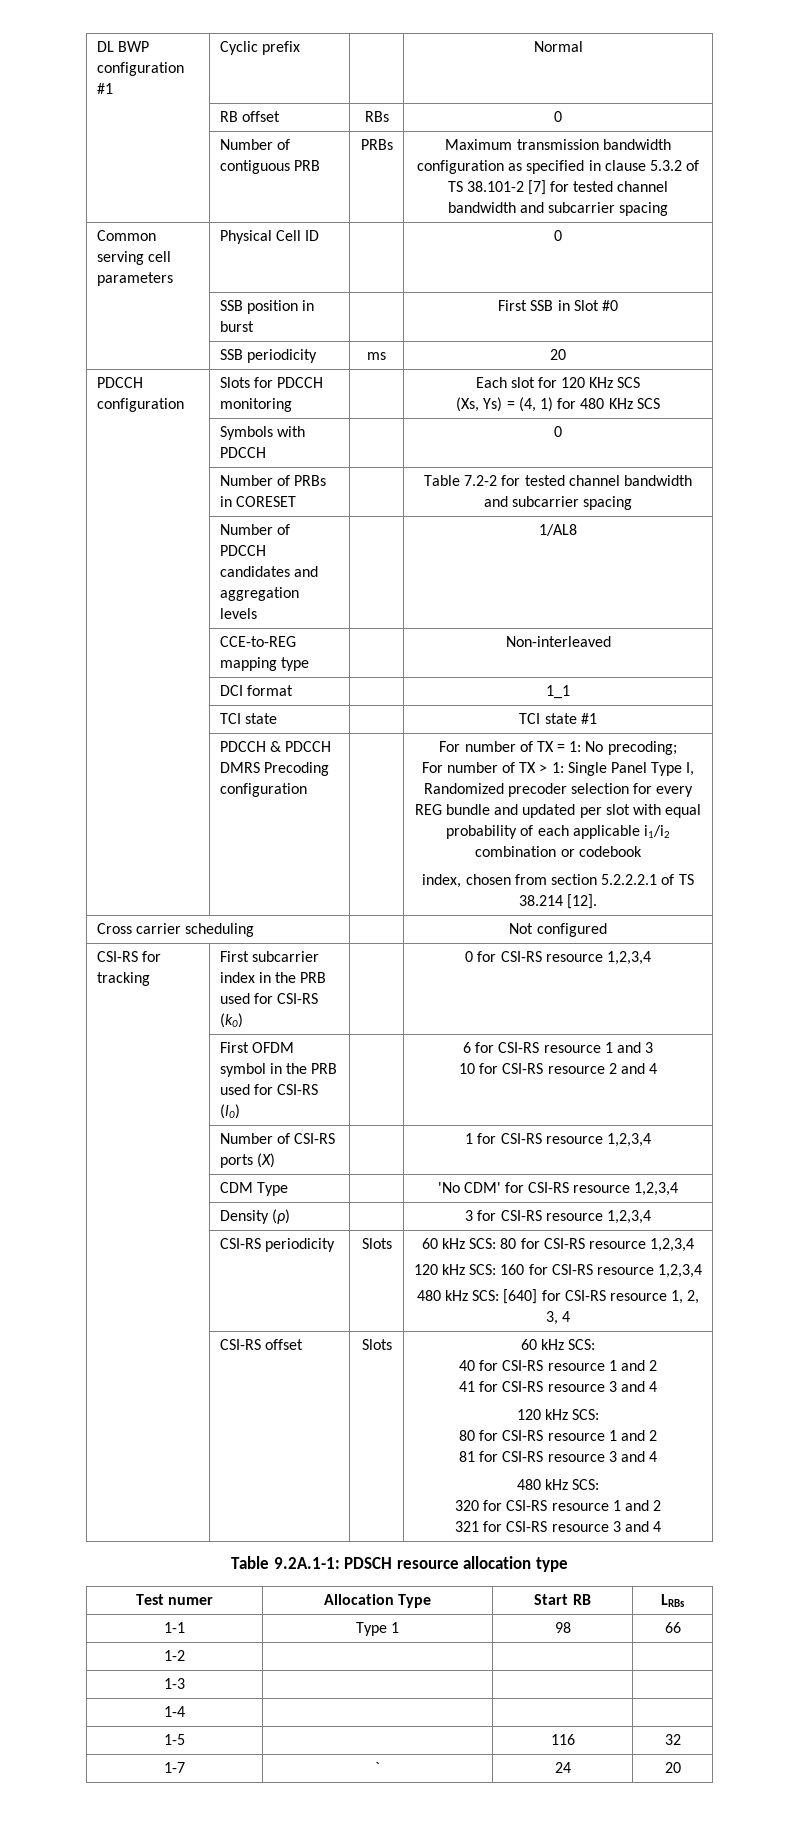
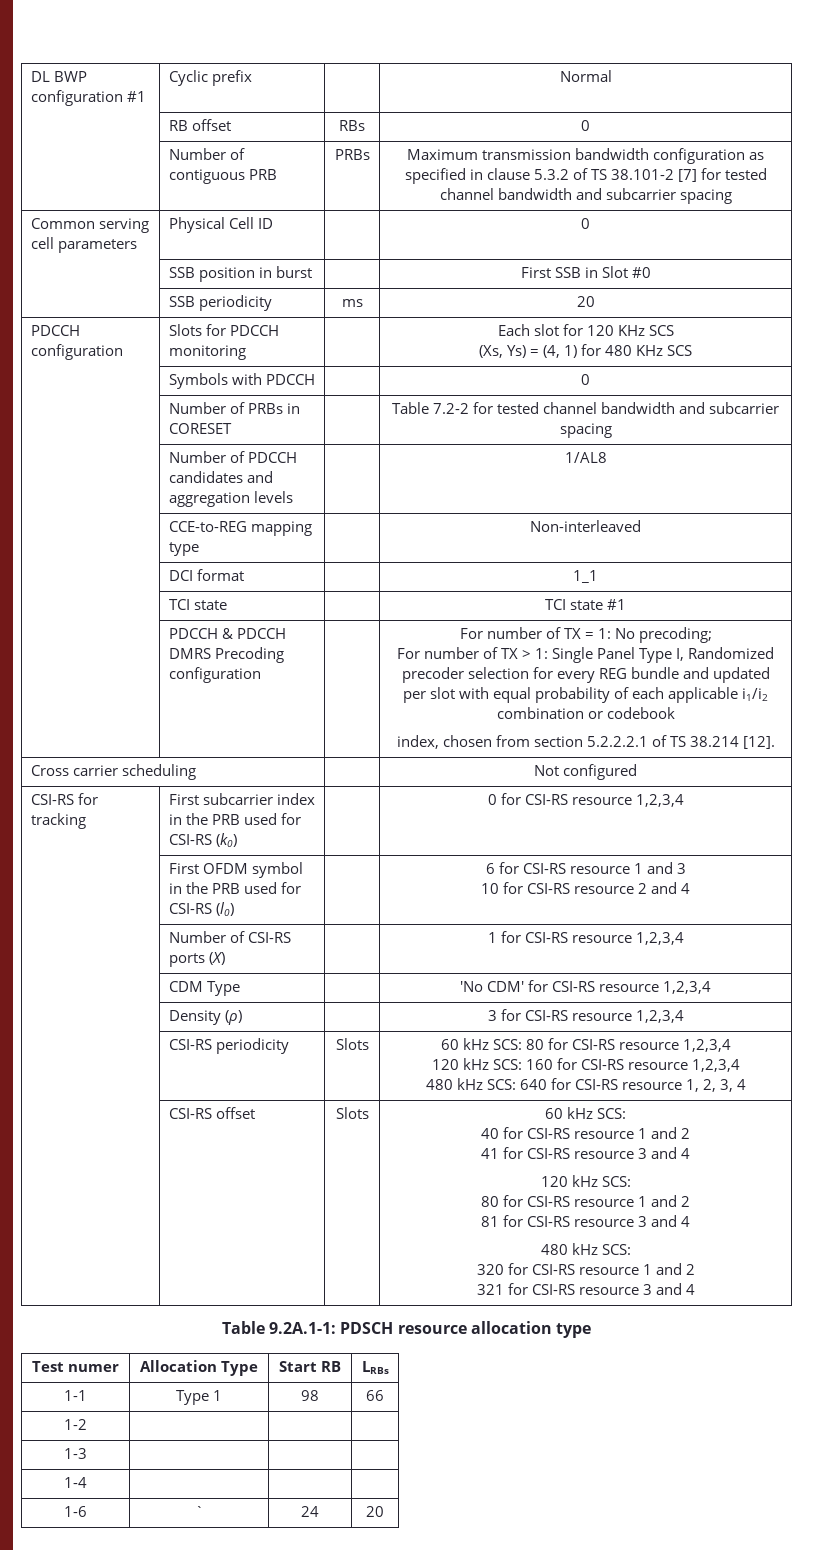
[503,1289,538,1304] [640] -> [519,1079,547,1090] 640
[164,1734,185,1745] [550,1734,575,1745] [664,1734,681,1745] [164,1762,185,1773] 1-5 | | 116 | 32 // 1-7 -> [64,1506,87,1517] 1-6

